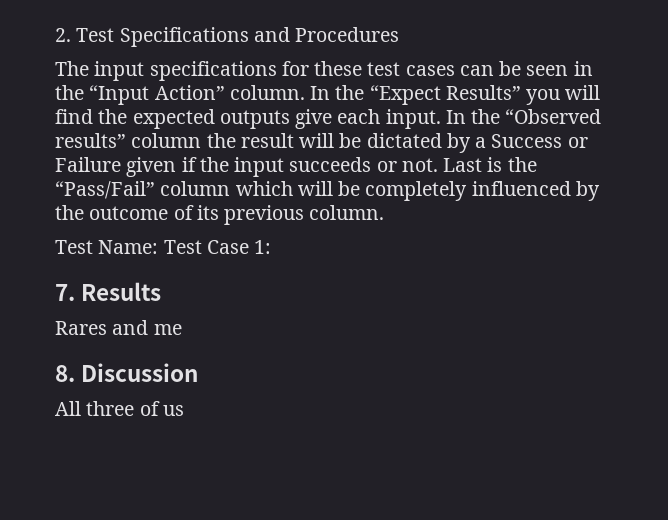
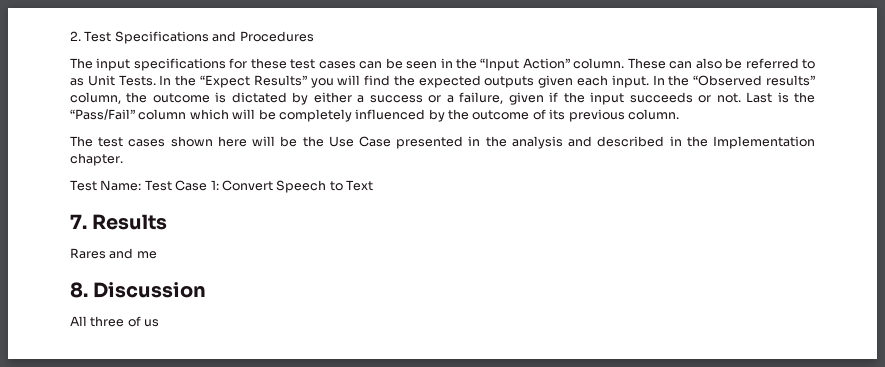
(305, 92) none -> [627,58,816,69] [70,75,156,86] These can also be referred to as Unit Tests.
[295,109,333,129] give -> [538,75,574,88] given
[131,133,588,153] [55,157,121,172] column the result will be dictated by a Success or Failure -> [70,92,504,105] column, the outcome is dictated by either a success or a failure,
(385, 212) none -> [70,136,815,149] [70,153,123,166] // The test cases shown here will be the Use Case presented in the analysis and described in the Implementation chapter.
(272, 247) none -> [221,180,373,193] Convert Speech to Text

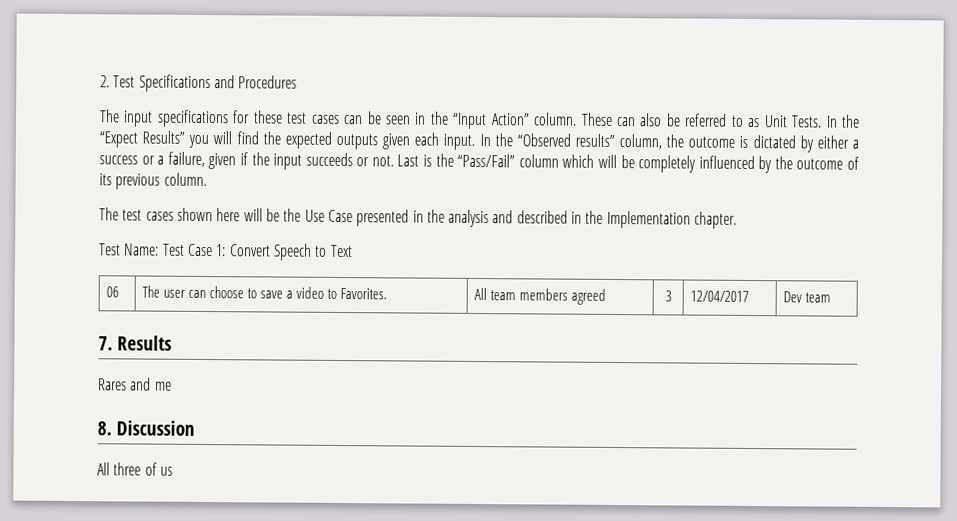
(373, 185) none -> [106,286,120,298] [142,285,387,300] [474,287,607,305] [664,290,672,302] [690,290,750,302] [783,291,832,303] // 06 | The user can choose to save a video to Favorites. | All team members agreed | 3 | 12/04/2017 | Dev team

